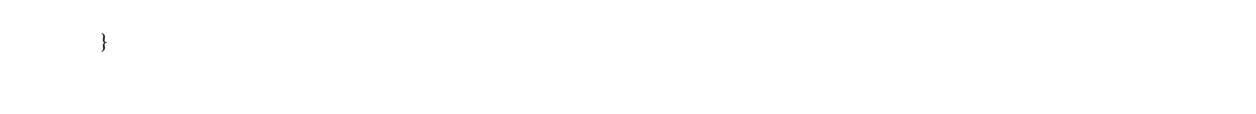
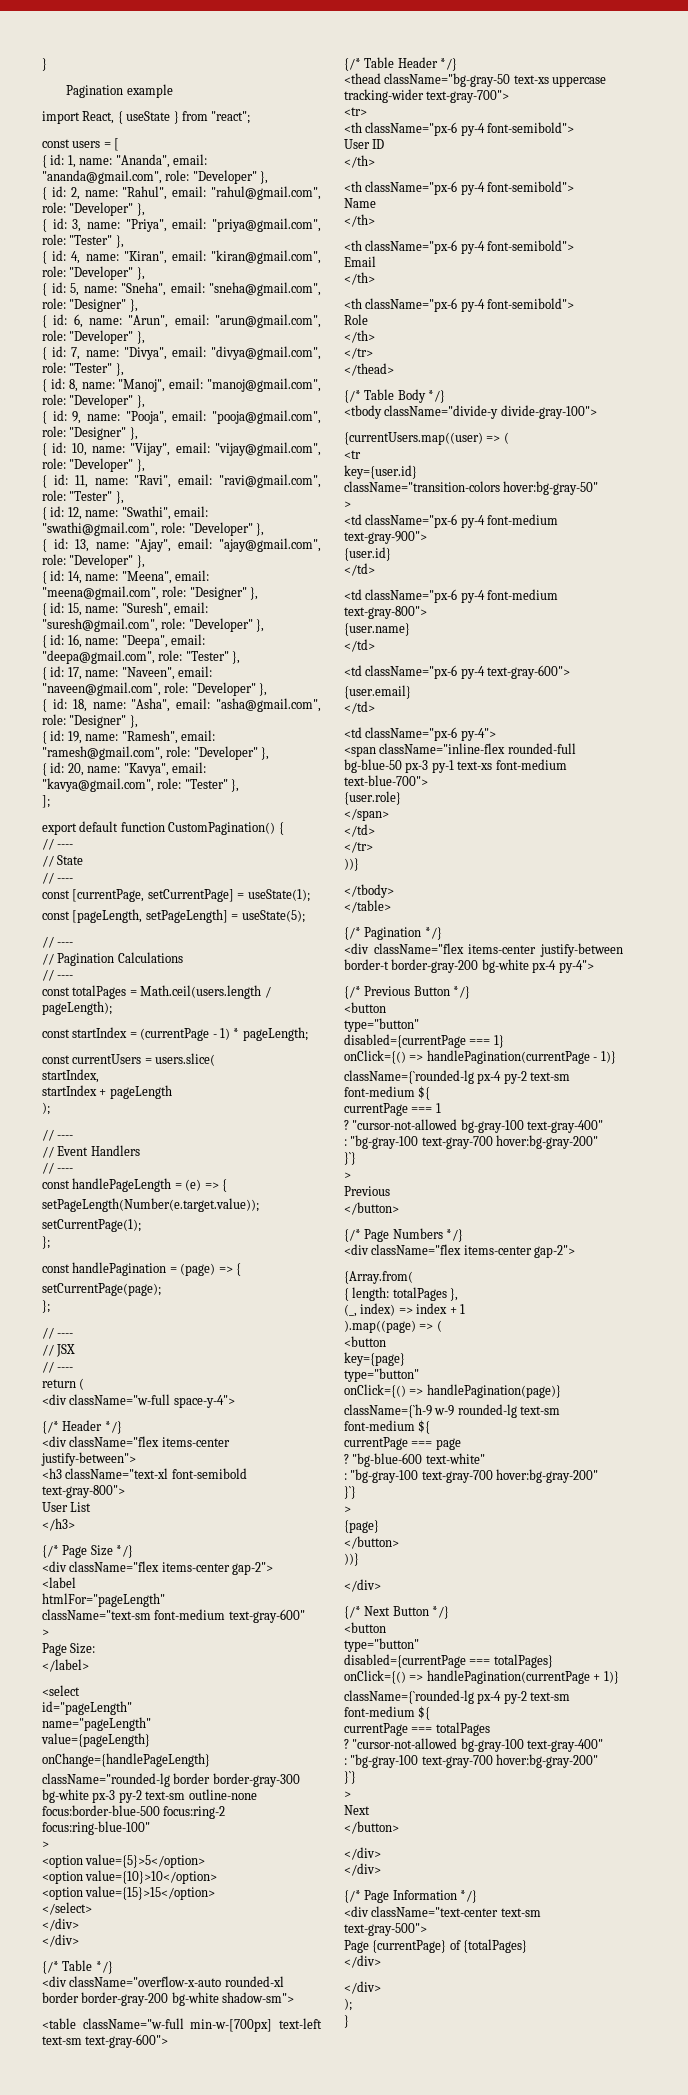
[101,33,108,52] } -> [42,58,47,71] [66,84,173,98] [42,111,251,124] [42,138,120,151] [42,154,207,168] [42,170,269,184] [42,186,321,200] [42,202,145,216] [42,218,321,232] [42,234,124,248] [42,250,321,264] [42,266,145,280] [42,282,321,296] [42,298,138,312] [42,314,321,328] [42,330,145,344] [42,346,321,360] [42,362,124,376] [42,378,321,392] [42,394,145,408] [42,410,321,424] [42,426,138,440] [42,442,321,456] [42,458,145,472] [42,474,321,488] [42,490,124,504] [42,506,208,520] [42,522,265,536] [42,538,321,552] [42,554,145,568] [42,570,209,584] [42,586,259,600] [42,602,208,616] [42,618,265,632] [42,634,205,648] [42,650,241,664] [42,666,212,680] [42,682,268,696] [42,698,321,712] [42,714,138,728] [42,730,215,744] [42,746,270,760] [42,762,206,776] [42,778,240,792] [42,795,50,808] [42,821,284,835] [42,838,74,850] [42,855,84,867] [42,872,74,884] [42,889,310,902] [42,909,305,923] [42,936,74,948] [42,952,183,966] [42,969,74,981] [42,985,271,999] [42,1001,112,1015] [42,1027,308,1041] [42,1053,216,1066] [42,1069,99,1083] [42,1085,172,1099] [42,1102,50,1115] [42,1129,74,1141] [42,1145,140,1158] [42,1162,74,1174] [42,1178,227,1192] [42,1198,259,1212] [42,1219,141,1232] [42,1236,50,1249] [42,1262,241,1276] [42,1283,161,1296] [42,1300,50,1313] [42,1327,74,1339] [42,1344,76,1357] [42,1361,74,1373] [42,1378,85,1390] [42,1394,235,1408] [42,1420,122,1434] [42,1436,230,1447] [41,1452,136,1466] [42,1468,247,1479] [42,1485,125,1498] [42,1502,92,1512] [42,1518,75,1531] [42,1545,134,1558] [42,1561,274,1575] [42,1577,76,1588] [42,1593,165,1607] [42,1609,305,1623] [42,1629,49,1636] [42,1643,96,1656] [42,1659,89,1672] [42,1685,80,1696] [42,1701,132,1715] [42,1717,151,1731] [41,1733,150,1747] [42,1753,210,1767] [42,1773,300,1787] [42,1789,257,1803] [42,1805,226,1819] [42,1821,150,1835] [42,1841,49,1848] [42,1854,206,1868] [42,1870,218,1884] [42,1886,216,1900] [42,1902,92,1915] [42,1918,79,1931] [42,1934,79,1947] [42,1960,113,1974] [42,1976,284,1987] [42,1992,295,2006] [42,2018,322,2032] [42,2034,169,2048] [344,57,458,71] [344,73,607,87] [344,89,510,103] [344,107,367,116] [344,122,575,136] [344,139,385,149] [344,155,375,168] [344,181,575,195] [344,198,376,208] [344,214,375,227] [344,240,575,254] [344,256,376,267] [344,272,375,285] [344,298,575,312] [344,314,368,325] [344,330,375,343] [344,347,373,359] [344,363,394,376] [344,389,446,403] [344,405,597,419] [344,432,509,445] [344,450,361,459] [344,465,417,479] [344,481,599,495] [344,501,351,508] [344,514,559,528] [344,531,427,544] [344,547,391,561] [344,563,375,576] [344,589,559,603] [344,606,427,619] [344,623,410,636] [344,639,375,652] [344,665,571,679] [344,685,411,699] [344,701,375,714] [344,727,496,741] [344,743,576,757] [344,759,567,773] [344,775,428,786] [344,791,401,805] [344,808,389,821] [344,824,375,837] [344,841,373,853] [344,858,359,871] [344,884,394,898] [344,900,391,913] [344,927,442,940] [344,943,623,957] [344,959,594,973] [344,986,471,999] [344,1002,386,1013] [344,1018,419,1032] [344,1034,504,1048] [344,1050,616,1064] [344,1070,571,1084] [344,1086,431,1100] [344,1103,441,1116] [344,1119,604,1133] [344,1135,599,1149] [344,1152,356,1165] [344,1172,351,1179] [344,1186,390,1196] [344,1202,399,1215] [344,1228,464,1242] [344,1244,576,1258] [344,1271,413,1284] [344,1287,459,1301] [344,1303,465,1317] [344,1320,442,1333] [344,1336,386,1347] [344,1352,405,1366] [344,1368,419,1382] [344,1384,561,1398] [344,1404,561,1418] [344,1420,431,1434] [344,1437,461,1450] [344,1453,485,1467] [344,1469,599,1483] [344,1486,356,1499] [344,1506,351,1513] [344,1520,379,1533] [344,1536,399,1549] [344,1553,359,1566] [344,1579,381,1592] [344,1606,450,1619] [344,1622,386,1633] [344,1638,419,1652] [344,1654,553,1668] [344,1670,619,1684] [344,1690,571,1704] [344,1706,431,1720] [344,1722,490,1736] [344,1738,604,1752] [344,1754,599,1768] [344,1771,356,1784] [344,1791,351,1798] [344,1805,370,1815] [344,1821,399,1834] [344,1847,381,1860] [344,1863,381,1876] [344,1890,478,1903] [344,1906,541,1917] [344,1923,427,1936] [344,1939,528,1953] [344,1955,381,1968] [344,1981,381,1994] [344,1998,352,2011] [344,2015,349,2028] } // Pagination example // import React, { useState } from "react"; // const users = [ // { id: 1, name: "Ananda", email: "ananda@gmail.com", role: "Developer" }, // { id: 2, name: "Rahul", email: "rahul@gmail.com", role: "Developer" }, // { id: 3, name: "Priya", email: "priya@gmail.com", role: "Tester" }, // { id: 4, name: "Kiran", email: "kiran@gmail.com", role: "Developer" }, // { id: 5, name: "Sneha", email: "sneha@gmail.com", role: "Designer" }, // { id: 6, name: "Arun", email: "arun@gmail.com", role: "Developer" }, // { id: 7, name: "Divya", email: "divya@gmail.com", role: "Tester" }, // { id: 8, name: "Manoj", email: "manoj@gmail.com", role: "Developer" }, // { id: 9, name: "Pooja", email: "pooja@gmail.com", role: "Designer" }, // { id: 10, name: "Vijay", email: "vijay@gmail.com", role: "Developer" }, // { id: 11, name: "Ravi", email: "ravi@gmail.com", role: "Tester" }, // { id: 12, name: "Swathi", email: "swathi@gmail.com", role: "Developer" }, // { id: 13, name: "Ajay", email: "ajay@gmail.com", role: "Developer" }, // { id: 14, name: "Meena", email: "meena@gmail.com", role: "Designer" }, // { id: 15, name: "Suresh", email: "suresh@gmail.com", role: "Developer" }, // { id: 16, name: "Deepa", email: "deepa@gmail.com", role: "Tester" }, // { id: 17, name: "Naveen", email: "naveen@gmail.com", role: "Developer" }, // { id: 18, name: "Asha", email: "asha@gmail.com", role: "Designer" }, // { id: 19, name: "Ramesh", email: "ramesh@gmail.com", role: "Developer" }, // { id: 20, name: "Kavya", email: "kavya@gmail.com", role: "Tester" }, // ]; // export default function CustomPagination() { // // ---- // // State // // ---- // const [currentPage, setCurrentPage] = useState(1); // const [pageLength, setPageLength] = useState(5); // // ---- // // Pagination Calculations // // ---- // const totalPages = Math.ceil(users.length / pageLength); // const startIndex = (currentPage - 1) * pageLength; // const currentUsers = users.slice( // startIndex, // startIndex + pageLength // ); // // ---- // // Event Handlers // // ---- // const handlePageLength = (e) => { // setPageLength(Number(e.target.value)); // setCurrentPage(1); // }; // const handlePagination = (page) => { // setCurrentPage(page); // }; // // ---- // // JSX // // ---- // return ( // <div className="w-full space-y-4"> // {/* Header */} // <div className="flex items-center justify-between"> // <h3 className="text-xl font-semibold text-gray-800"> // User List // </h3> // {/* Page Size */} // <div className="flex items-center gap-2"> // <label // htmlFor="pageLength" // className="text-sm font-medium text-gray-600" // > // Page Size: // </label> // <select // id="pageLength" // name="pageLength" // value={pageLength} // onChange={handlePageLength} // className="rounded-lg border border-gray-300 bg-white px-3 py-2 text-sm outline-none focus:border-blue-500 focus:ring-2 focus:ring-blue-100" // > // <option value={5}>5</option> // <option value={10}>10</option> // <option value={15}>15</option> // </select> // </div> // </div> // {/* Table */} // <div className="overflow-x-auto rounded-xl border border-gray-200 bg-white shadow-sm"> // <table className="w-full min-w-[700px] text-left text-sm text-gray-600"> // {/* Table Header */} // <thead className="bg-gray-50 text-xs uppercase tracking-wider text-gray-700"> // <tr> // <th className="px-6 py-4 font-semibold"> // User ID // </th> // <th className="px-6 py-4 font-semibold"> // Name // </th> // <th className="px-6 py-4 font-semibold"> // Email // </th> // <th className="px-6 py-4 font-semibold"> // Role // </th> // </tr> // </thead> // {/* Table Body */} // <tbody className="divide-y divide-gray-100"> // {currentUsers.map((user) => ( // <tr // key={user.id} // className="transition-colors hover:bg-gray-50" // > // <td className="px-6 py-4 font-medium text-gray-900"> // {user.id} // </td> // <td className="px-6 py-4 font-medium text-gray-800"> // {user.name} // </td> // <td className="px-6 py-4 text-gray-600"> // {user.email} // </td> // <td className="px-6 py-4"> // <span className="inline-flex rounded-full bg-blue-50 px-3 py-1 text-xs font-medium text-blue-700"> // {user.role} // </span> // </td> // </tr> // ))} // </tbody> // </table> // {/* Pagination */} // <div className="flex items-center justify-between border-t border-gray-200 bg-white px-4 py-4"> // {/* Previous Button */} // <button // type="button" // disabled={currentPage === 1} // onClick={() => handlePagination(currentPage - 1)} // className={`rounded-lg px-4 py-2 text-sm font-medium ${ // currentPage === 1 // ? "cursor-not-allowed bg-gray-100 text-gray-400" // : "bg-gray-100 text-gray-700 hover:bg-gray-200" // }`} // > // Previous // </button> // {/* Page Numbers */} // <div className="flex items-center gap-2"> // {Array.from( // { length: totalPages }, // (_, index) => index + 1 // ).map((page) => ( // <button // key={page} // type="button" // onClick={() => handlePagination(page)} // className={`h-9 w-9 rounded-lg text-sm font-medium ${ // currentPage === page // ? "bg-blue-600 text-white" // : "bg-gray-100 text-gray-700 hover:bg-gray-200" // }`} // > // {page} // </button> // ))} // </div> // {/* Next Button */} // <button // type="button" // disabled={currentPage === totalPages} // onClick={() => handlePagination(currentPage + 1)} // className={`rounded-lg px-4 py-2 text-sm font-medium ${ // currentPage === totalPages // ? "cursor-not-allowed bg-gray-100 text-gray-400" // : "bg-gray-100 text-gray-700 hover:bg-gray-200" // }`} // > // Next // </button> // </div> // </div> // {/* Page Information */} // <div className="text-center text-sm text-gray-500"> // Page {currentPage} of {totalPages} // </div> // </div> // ); // }

